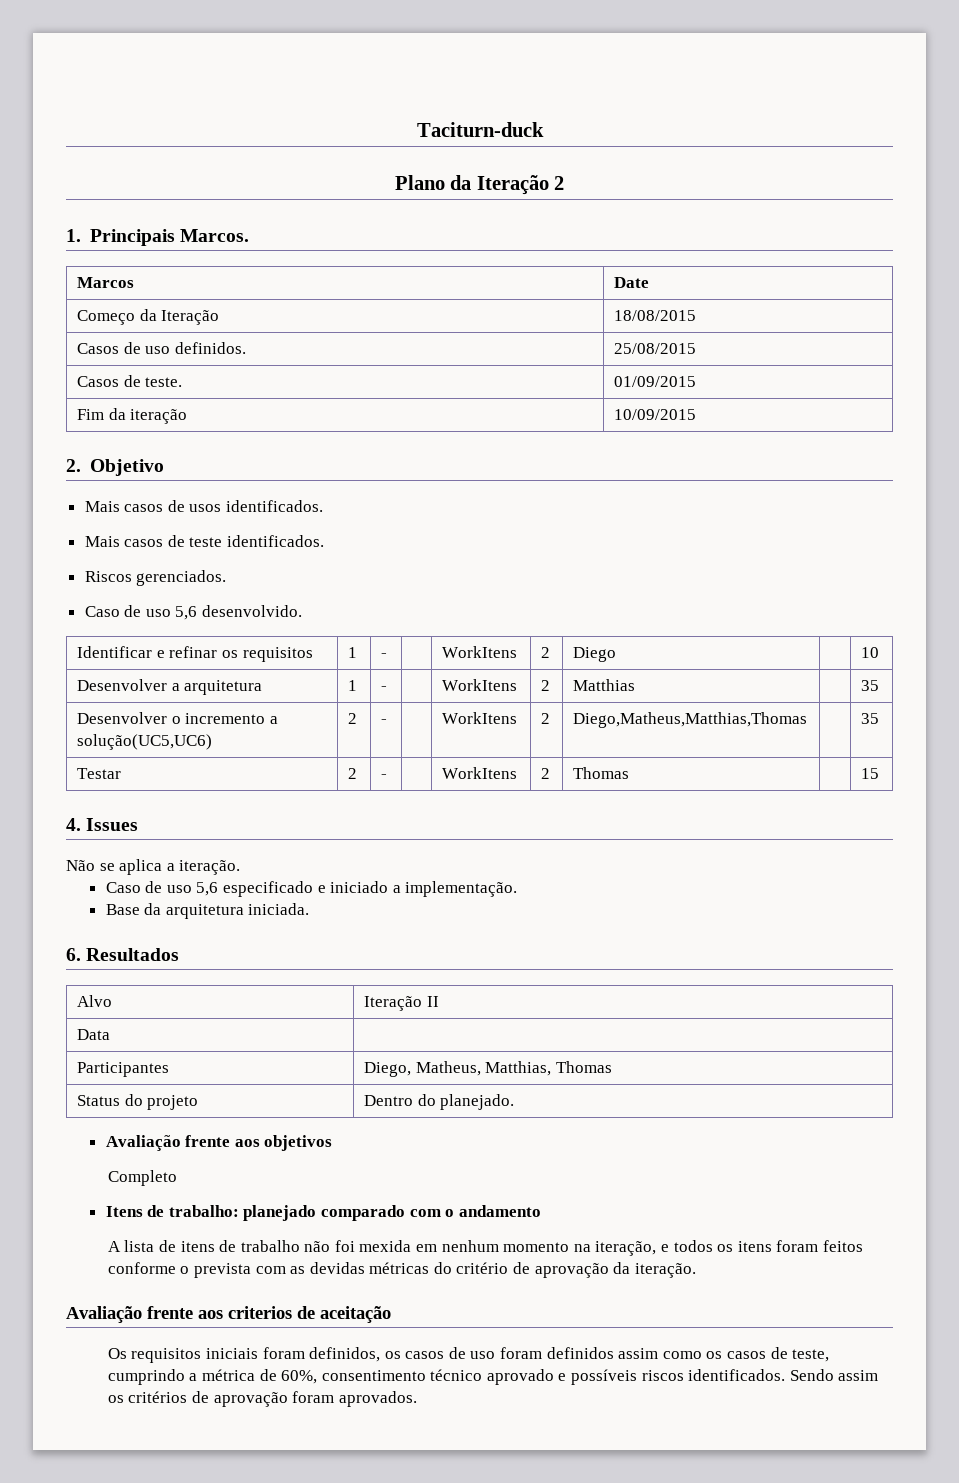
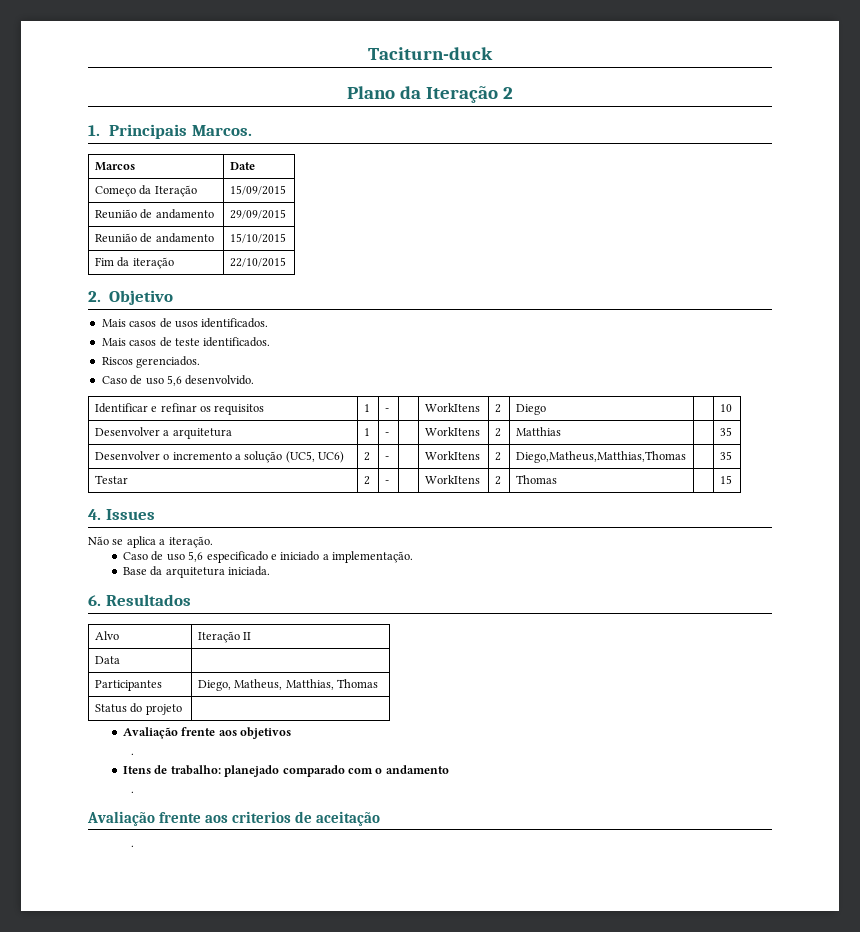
[614,310,697,321] [77,342,246,354] [614,343,697,354] [77,375,183,387] [614,376,697,387] 18/08/2015 // Casos de uso definidos. | 25/08/2015 // Casos de teste. | 01/09/2015 -> [229,185,286,195] [94,209,214,219] [229,209,286,219] [94,233,214,243] [229,233,286,243] 15/09/2015 // Reunião de andamento | 29/09/2015 // Reunião de andamento | 15/10/2015
[614,409,697,420] 10/09/2015 -> [229,257,286,267] 22/10/2015
[77,734,213,750] solução(UC5,UC6) -> [244,451,345,463] solução (UC5, UC6)
[364,1094,515,1110] Dentro do planejado. -> (182, 709) none
[107,1170,177,1186] Completo -> [130,753,134,755] .
[107,1240,863,1256] [107,1262,696,1278] A lista de itens de trabalho não foi mexida em nenhum momento na iteração, e todos os itens foram feitos conforme o prevista com as devidas métricas do critério de aprovação da iteração. -> [130,791,134,793] .
[107,1347,830,1363] [107,1369,879,1385] [107,1391,417,1407] Os requisitos iniciais foram definidos, os casos de uso foram definidos assim como os casos de teste, cumprindo a métrica de 60%, consentimento técnico aprovado e possíveis riscos identificados. Sendo assim os critérios de aprovação foram aprovados. -> [130,845,134,847] .

